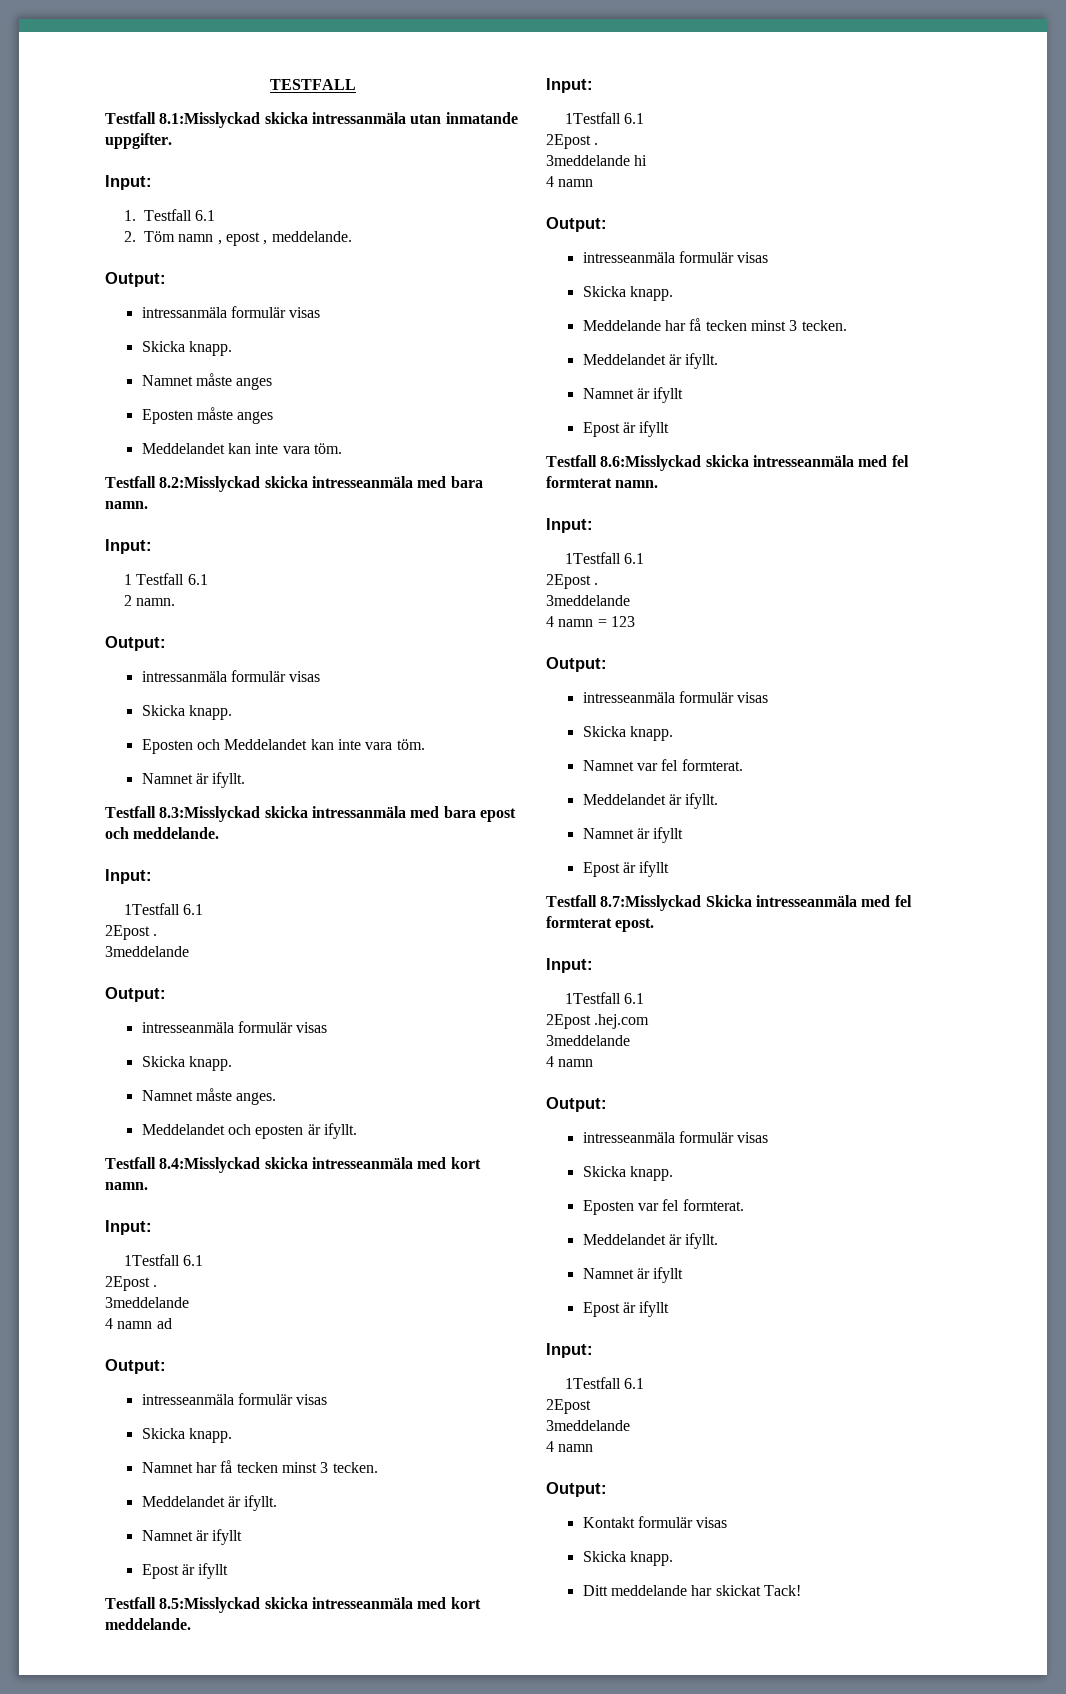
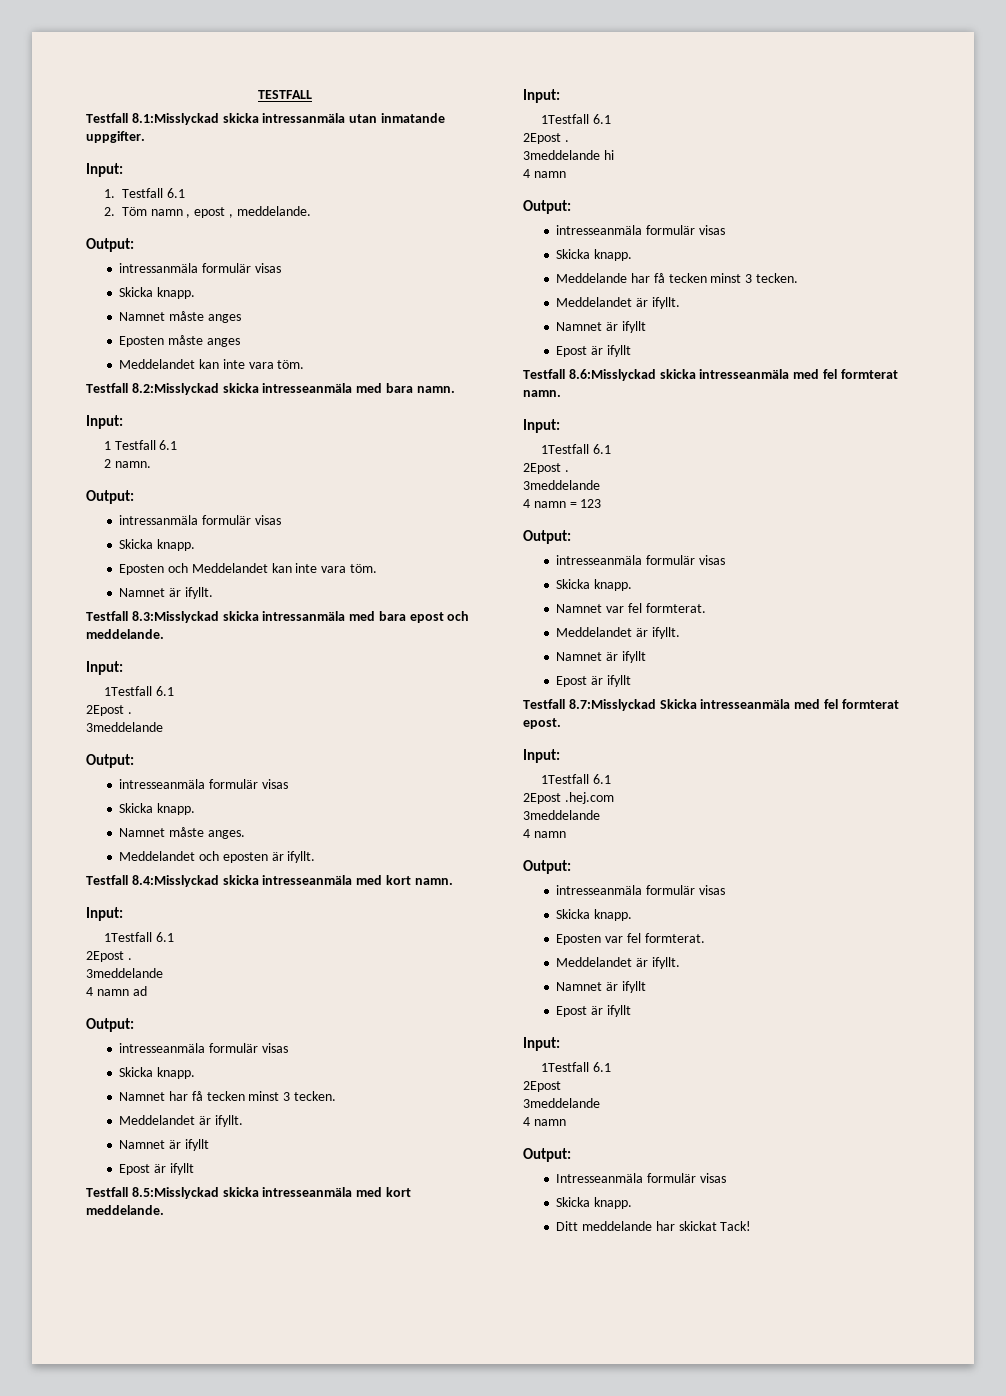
[582,1517,635,1528] Kontakt -> [556,1173,644,1183] Intresseanmäla

